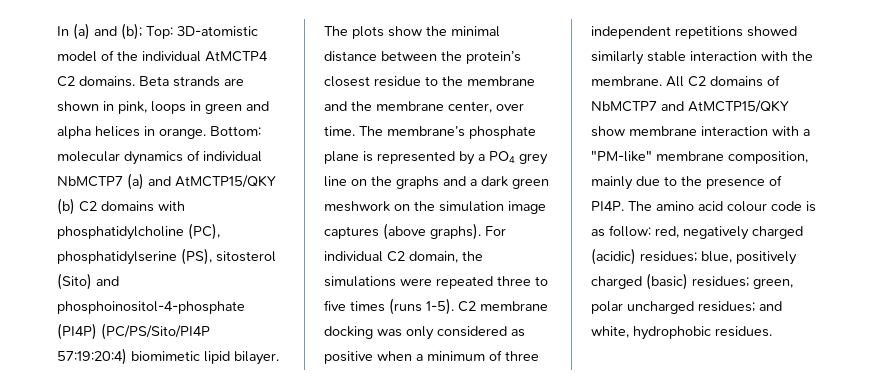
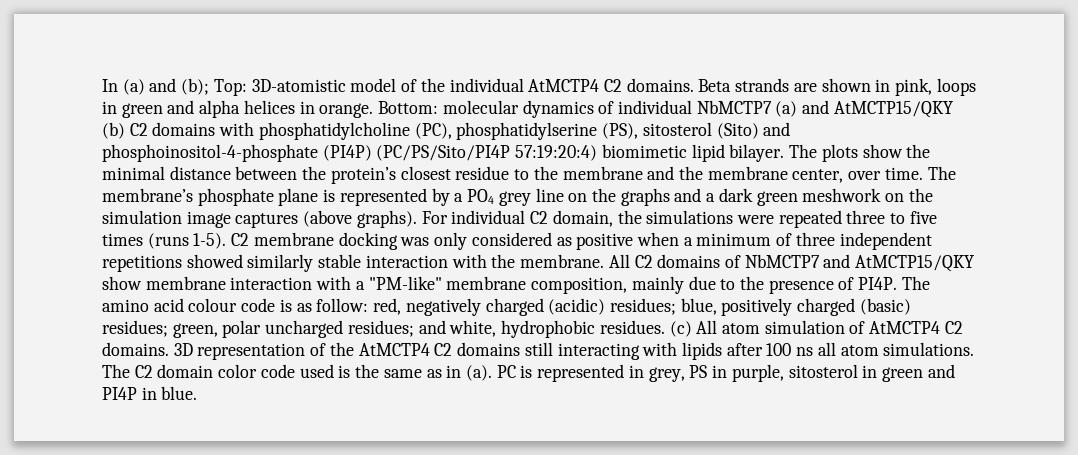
(772, 331) none -> [669,320,963,337] [102,342,975,360] [102,364,955,382] [102,386,198,400] (c) All atom simulation of AtMCTP4 C2 domains. 3D representation of the AtMCTP4 C2 domains still interacting with lipids after 100 ns all atom simulations. The C2 domain color code used is the same as in (a). PC is represented in grey, PS in purple, sitosterol in green and PI4P in blue.

